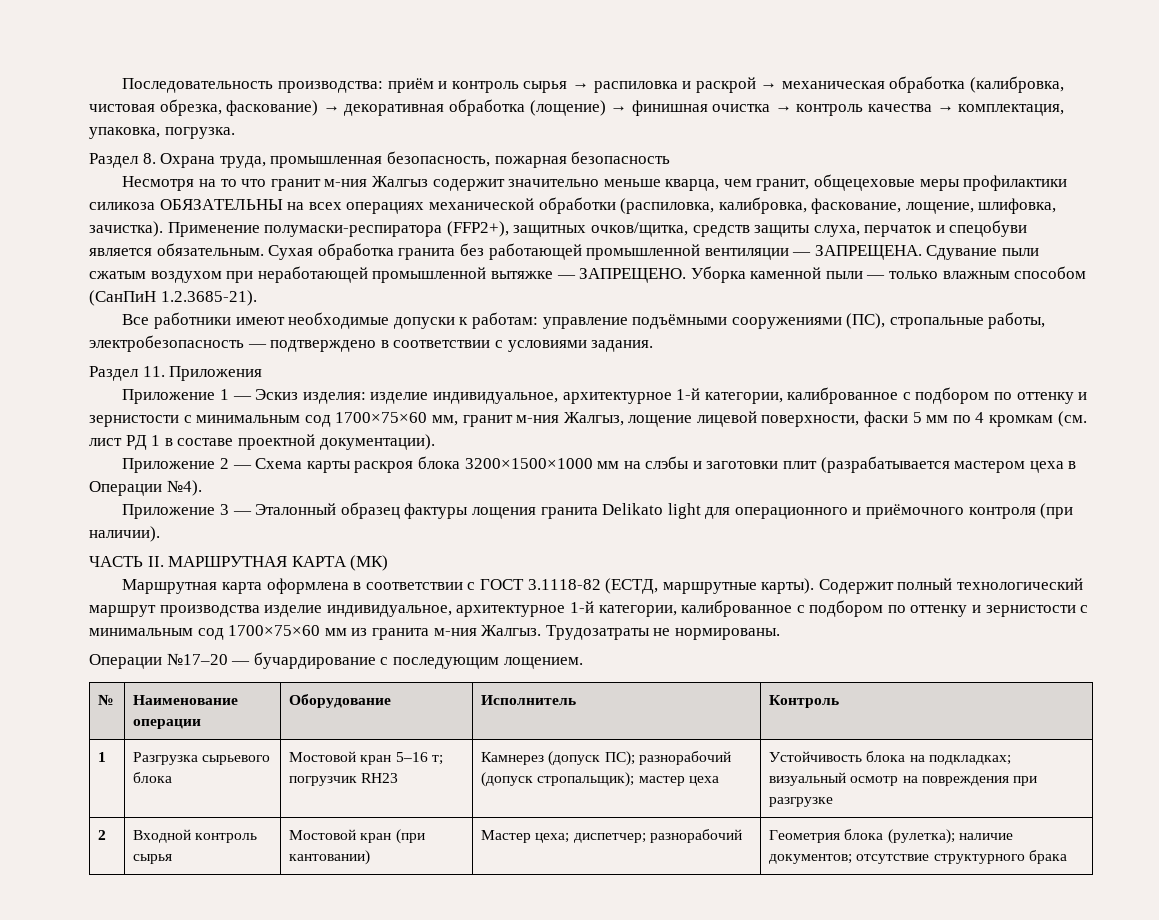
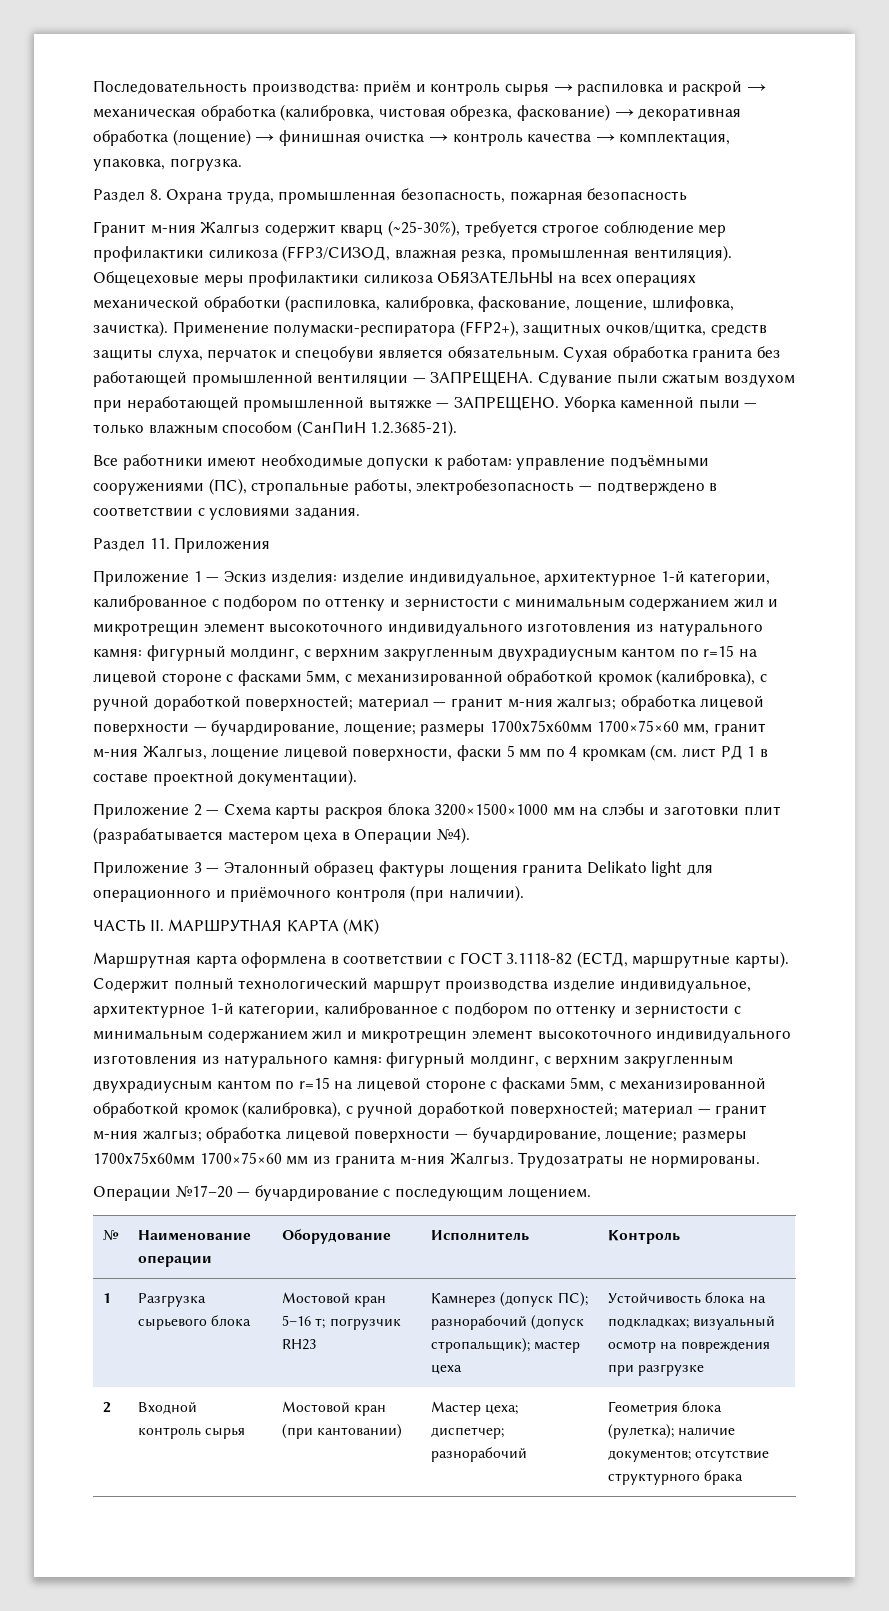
[122,174,916,191] Несмотря на то что гранит м-ния Жалгыз содержит значительно меньше кварца, чем гранит, общецеховые -> [93,220,727,237] [93,245,732,262] [93,271,199,286] Гранит м-ния Жалгыз содержит кварц (~25-30%), требуется строгое соблюдение мер профилактики силикоза (FFP3/СИЗОД, влажная резка, промышленная вентиляция). Общецеховые
[304,415,331,427] сод -> [629,598,779,611] [93,623,763,636] [93,645,757,661] [93,669,767,686] [93,695,765,711] [93,720,592,736] содержанием жил и микротрещин элемент высокоточного индивидуального изготовления из натурального камня: фигурный молдинг, с верхним закругленным двухрадиусным кантом по r=15 на лицевой стороне с фасками 5мм, с механизированной обработкой кромок (калибровка), с ручной доработкой поверхностей; материал — гранит м-ния жалгыз; обработка лицевой поверхности — бучардирование, лощение; размеры 1700х75х60мм
[197,628,224,640] сод -> [207,1030,792,1043] [93,1052,733,1068] [93,1077,767,1093] [93,1101,768,1118] [93,1127,747,1143] [93,1152,195,1165] содержанием жил и микротрещин элемент высокоточного индивидуального изготовления из натурального камня: фигурный молдинг, с верхним закругленным двухрадиусным кантом по r=15 на лицевой стороне с фасками 5мм, с механизированной обработкой кромок (калибровка), с ручной доработкой поверхностей; материал — гранит м-ния жалгыз; обработка лицевой поверхности — бучардирование, лощение; размеры 1700х75х60мм

